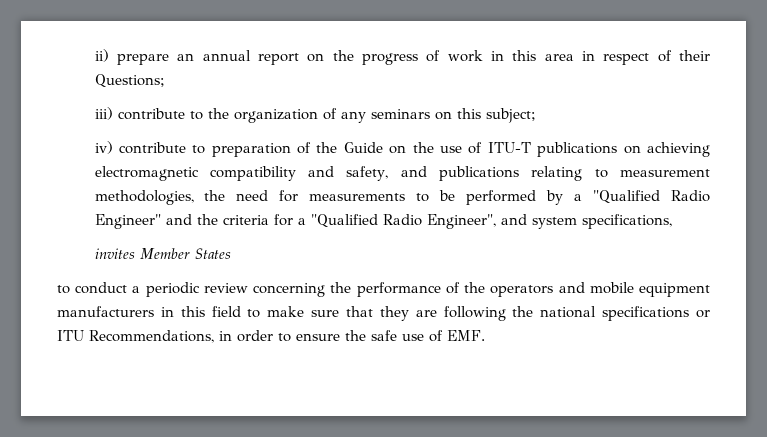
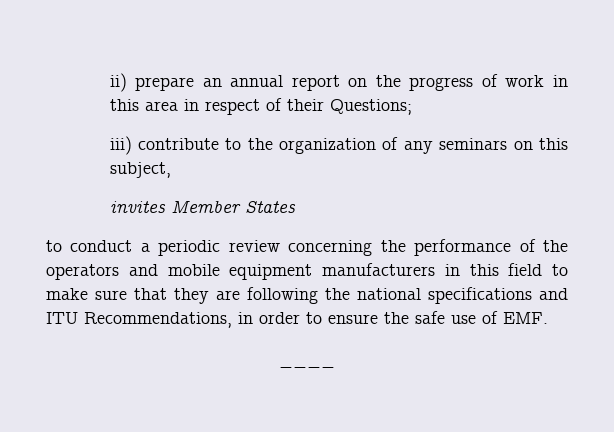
[485,108,536,123] [94,141,710,157] [94,166,710,181] [94,190,711,205] [94,214,672,229] subject; // iv) contribute to preparation of the Guide on the use of ITU-T publications on achieving electromagnetic compatibility and safety, and publications relating to measurement methodologies, the need for measurements to be performed by a "Qualified Radio Engineer" and the criteria for a "Qualified Radio Engineer", and system specifications, -> [109,162,171,178] subject,
[696,310,710,318] or -> [539,288,568,300] and
(485, 335) none -> [279,363,335,368] // ____

